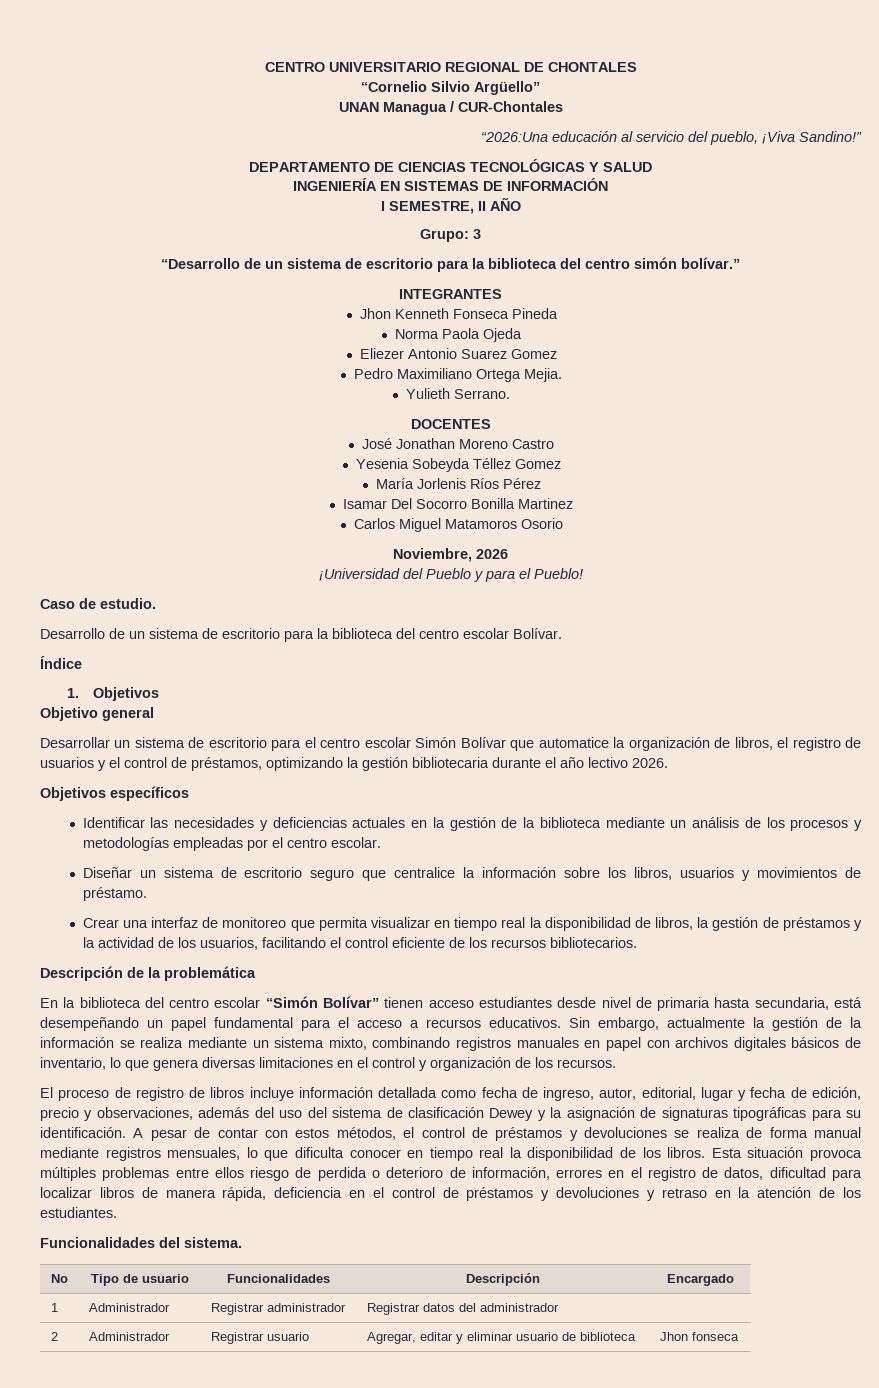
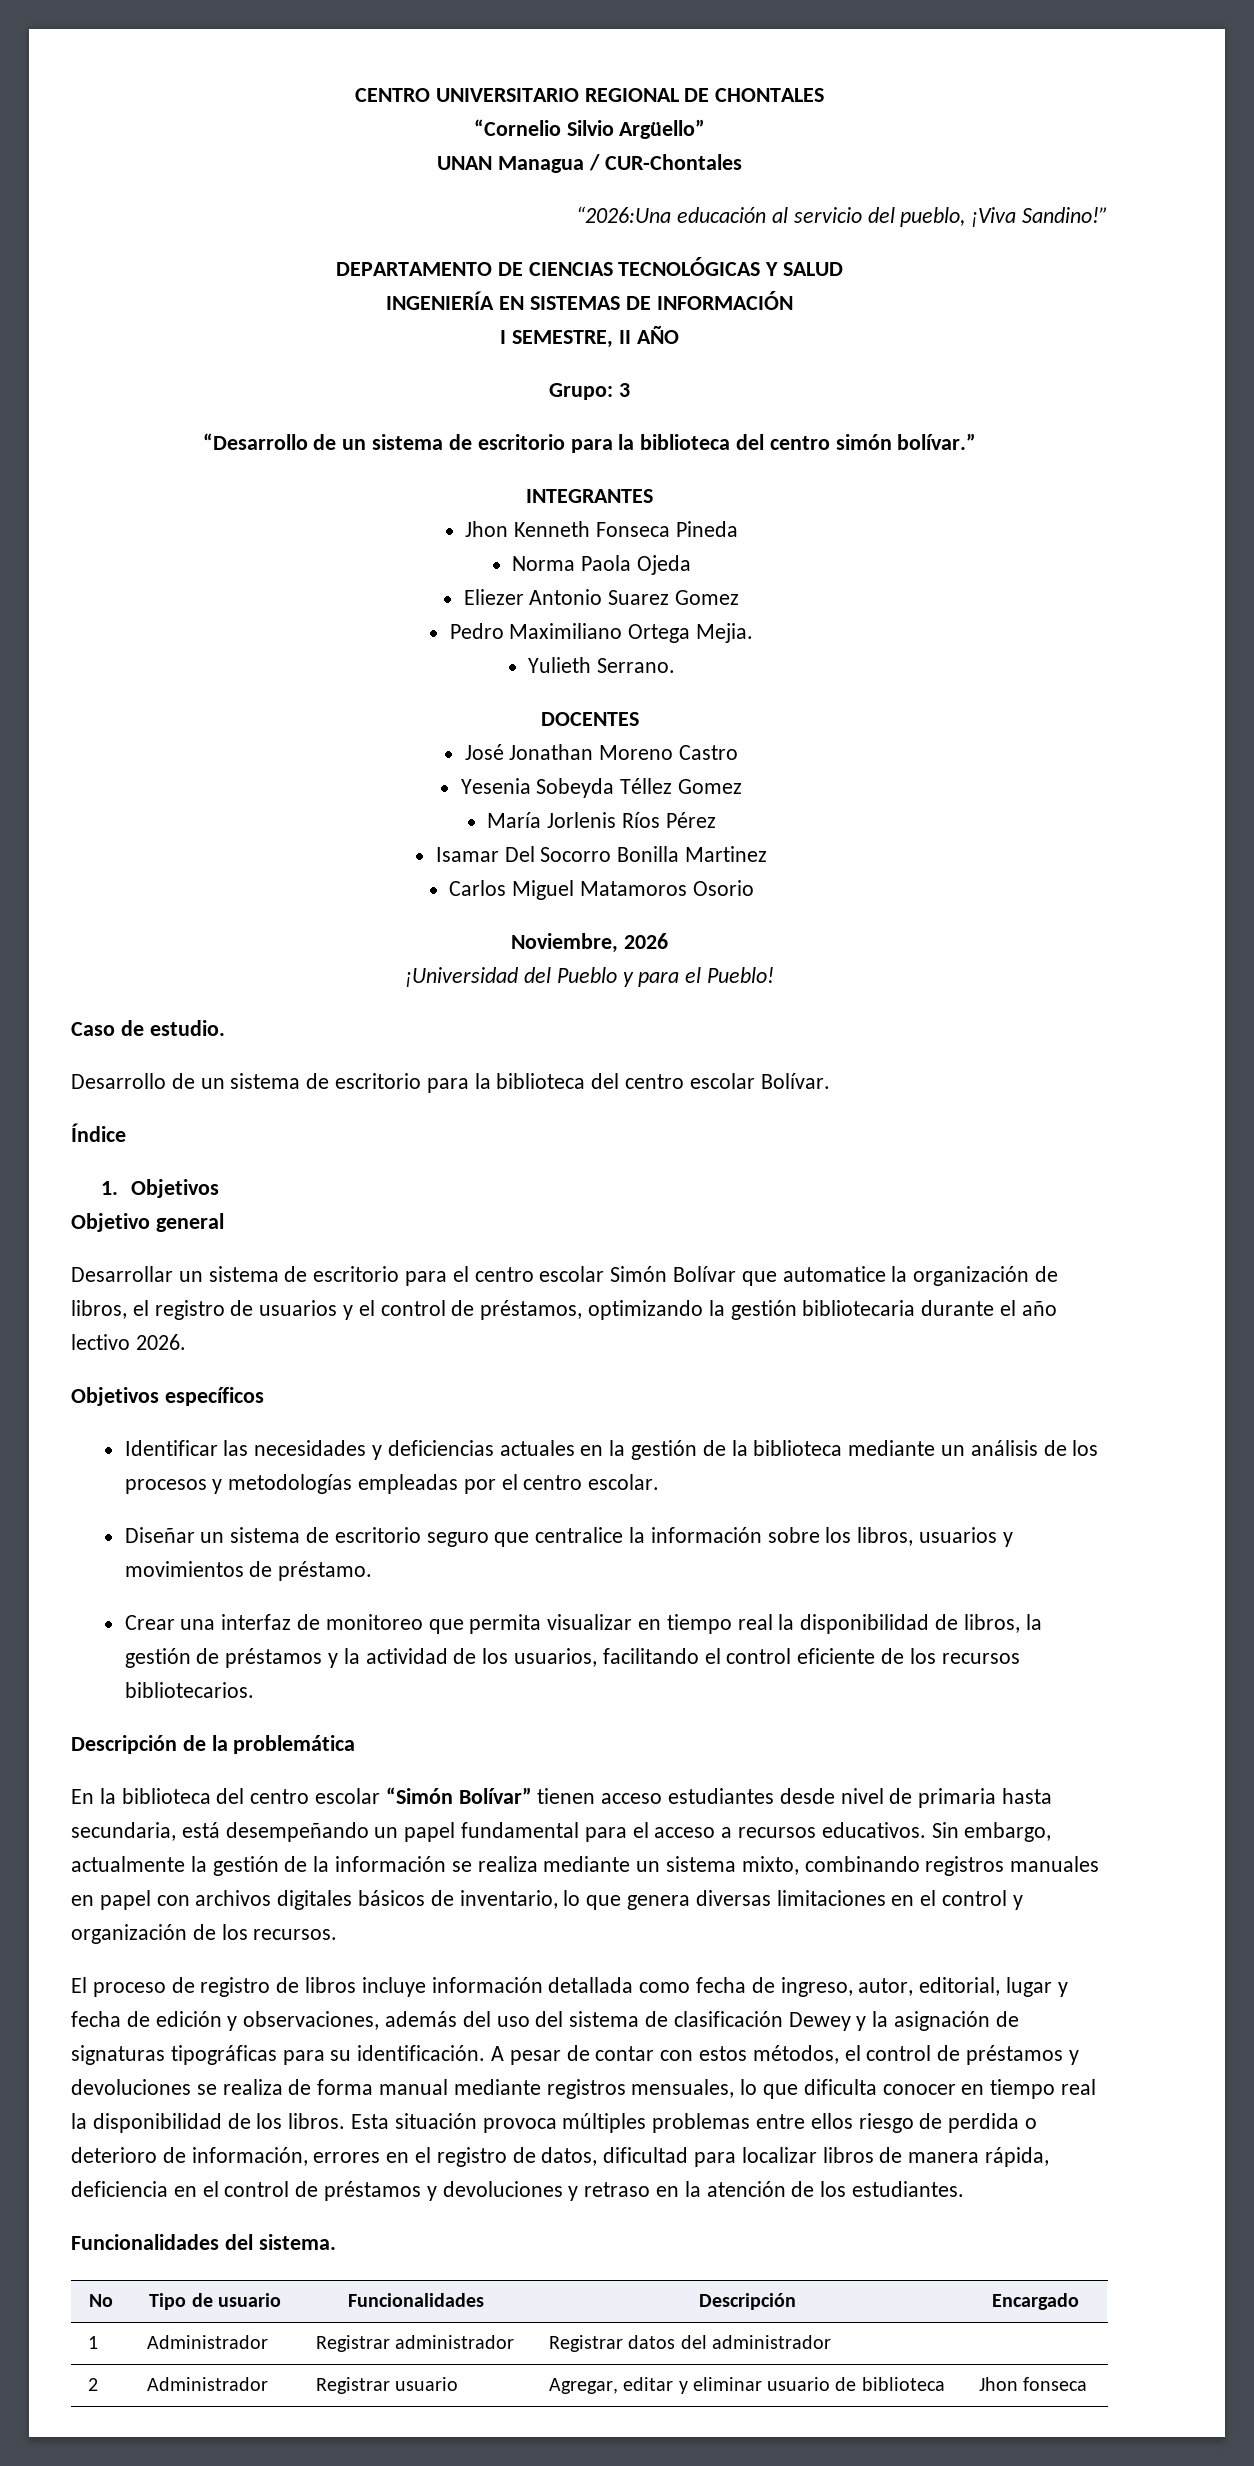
[812,1087,862,1100] [40,1107,79,1121] edición, precio -> [155,2011,222,2027] edición

